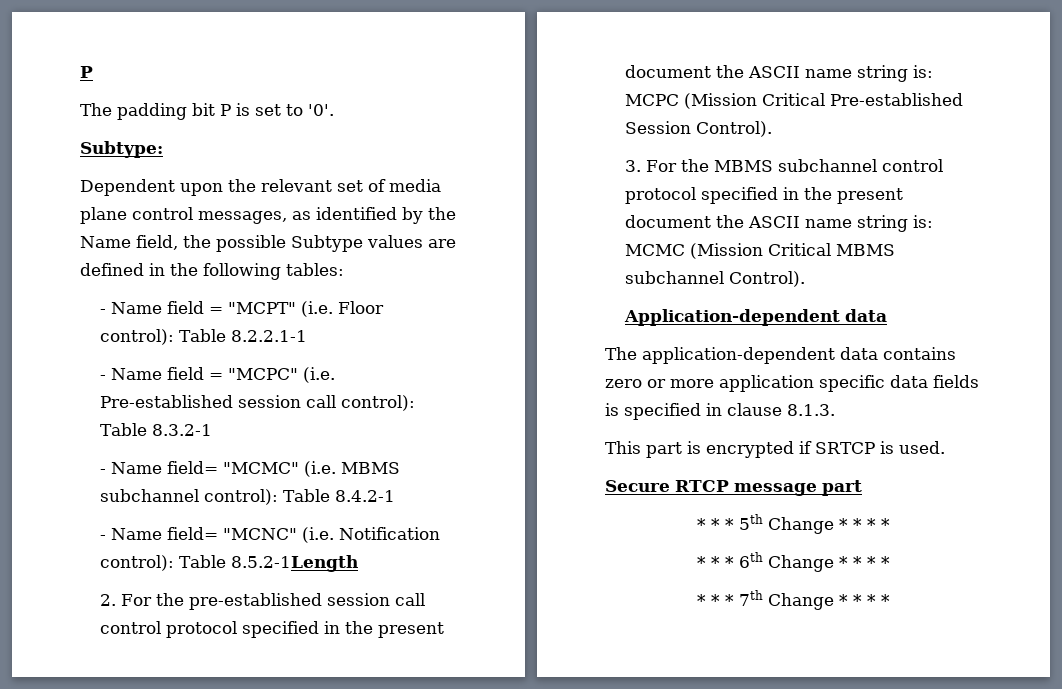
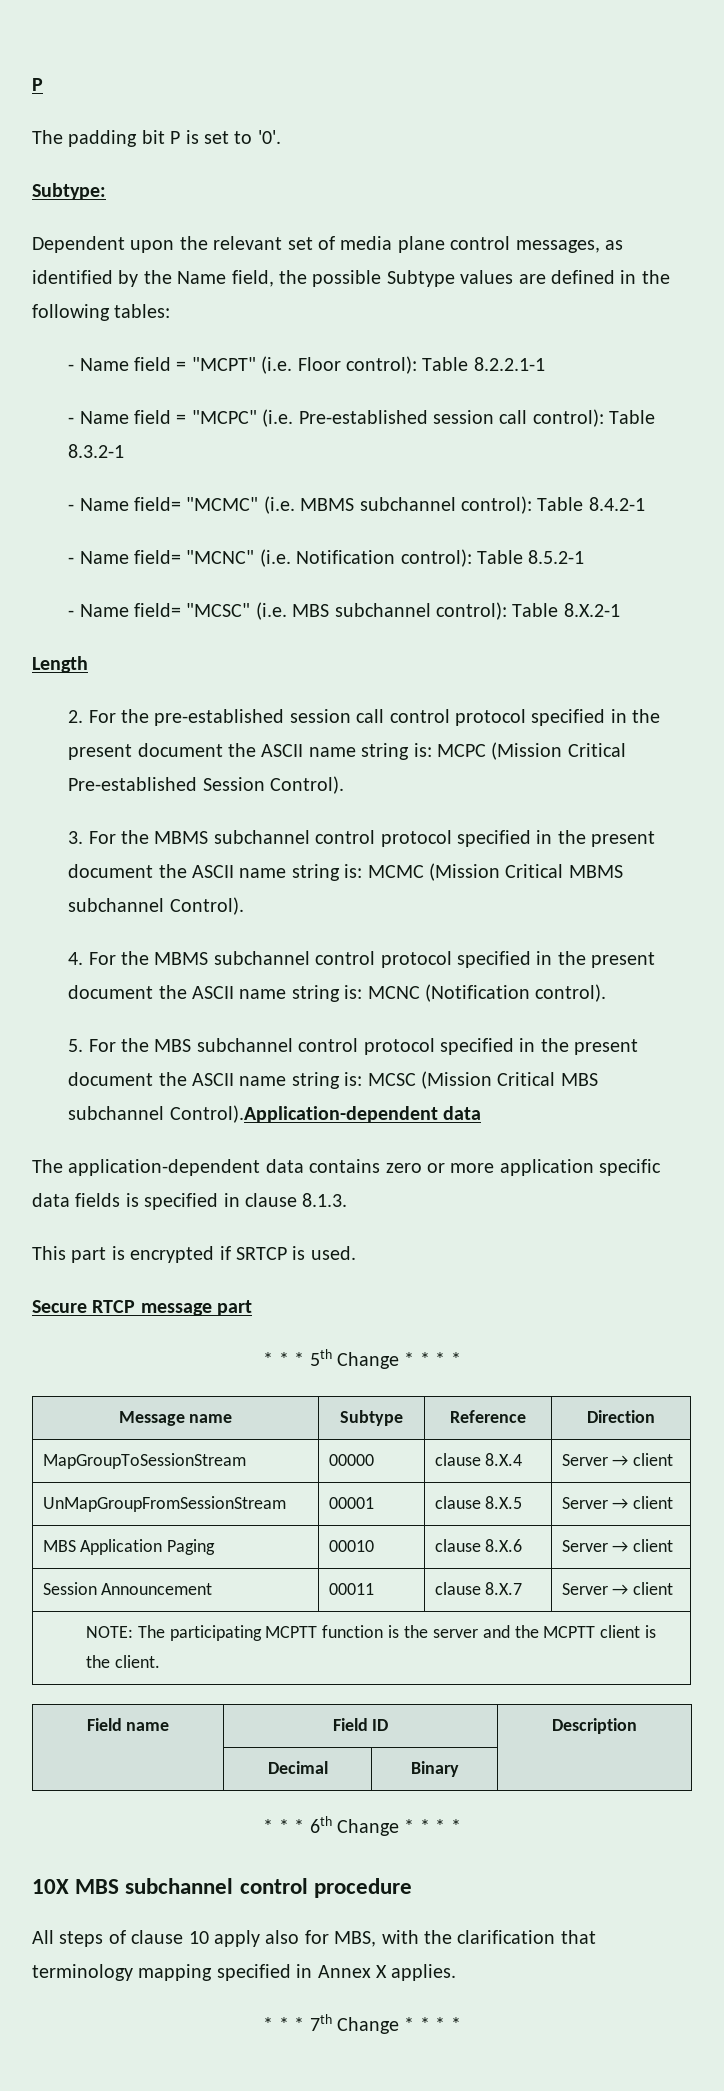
[231,555,359,572] 8.5.2-1Length -> [528,550,585,564] [68,602,620,620] [32,656,88,673] 8.5.2-1 // - Name field= "MCSC" (i.e. MBS subchannel control): Table 8.X.2-1 // Length
[624,309,841,326] Application-dependent -> [68,951,656,968] [68,984,607,1002] [68,1038,639,1055] [68,1071,598,1089] [68,1105,438,1123] 4. For the MBMS subchannel control protocol specified in the present document the ASCII name string is: MCNC (Notification control). // 5. For the MBS subchannel control protocol specified in the present document the ASCII name string is: MCSC (Mission Critical MBS subchannel Control).Application-dependent
(890, 524) none -> [118,1411,233,1426] [340,1410,403,1426] [450,1410,526,1423] [587,1410,655,1423] [42,1453,246,1469] [328,1454,374,1466] [434,1453,523,1466] [561,1453,674,1466] [42,1496,286,1512] [328,1497,374,1509] [434,1496,523,1509] [561,1496,674,1509] [42,1539,216,1555] [328,1540,374,1552] [434,1539,523,1552] [561,1539,674,1552] [42,1582,213,1595] [328,1583,374,1595] [434,1582,523,1595] [561,1582,674,1595] [85,1625,657,1641] [85,1655,160,1668] [86,1718,170,1731] [332,1718,389,1731] [552,1718,637,1734] [267,1761,328,1774] [410,1761,459,1777] // Message name | Subtype | Reference | Direction // MapGroupToSessionStream | 00000 | clause 8.X.4 | Server → client // UnMapGroupFromSessionStream | 00001 | clause 8.X.5 | Server → client // MBS Application Paging | 00010 | clause 8.X.6 | Server → client // Session Announcement | 00011 | clause 8.X.7 | Server → client // NOTE: The participating MCPTT function is the server and the MCPTT client is the client. // Field name | Field ID | Description // | Decimal | Binary |
(890, 562) none -> [32,1878,412,1898] [32,1930,596,1947] [32,1964,457,1981] // 10X MBS subchannel control procedure // All steps of clause 10 apply also for MBS, with the clarification that terminology mapping specified in Annex X applies.

